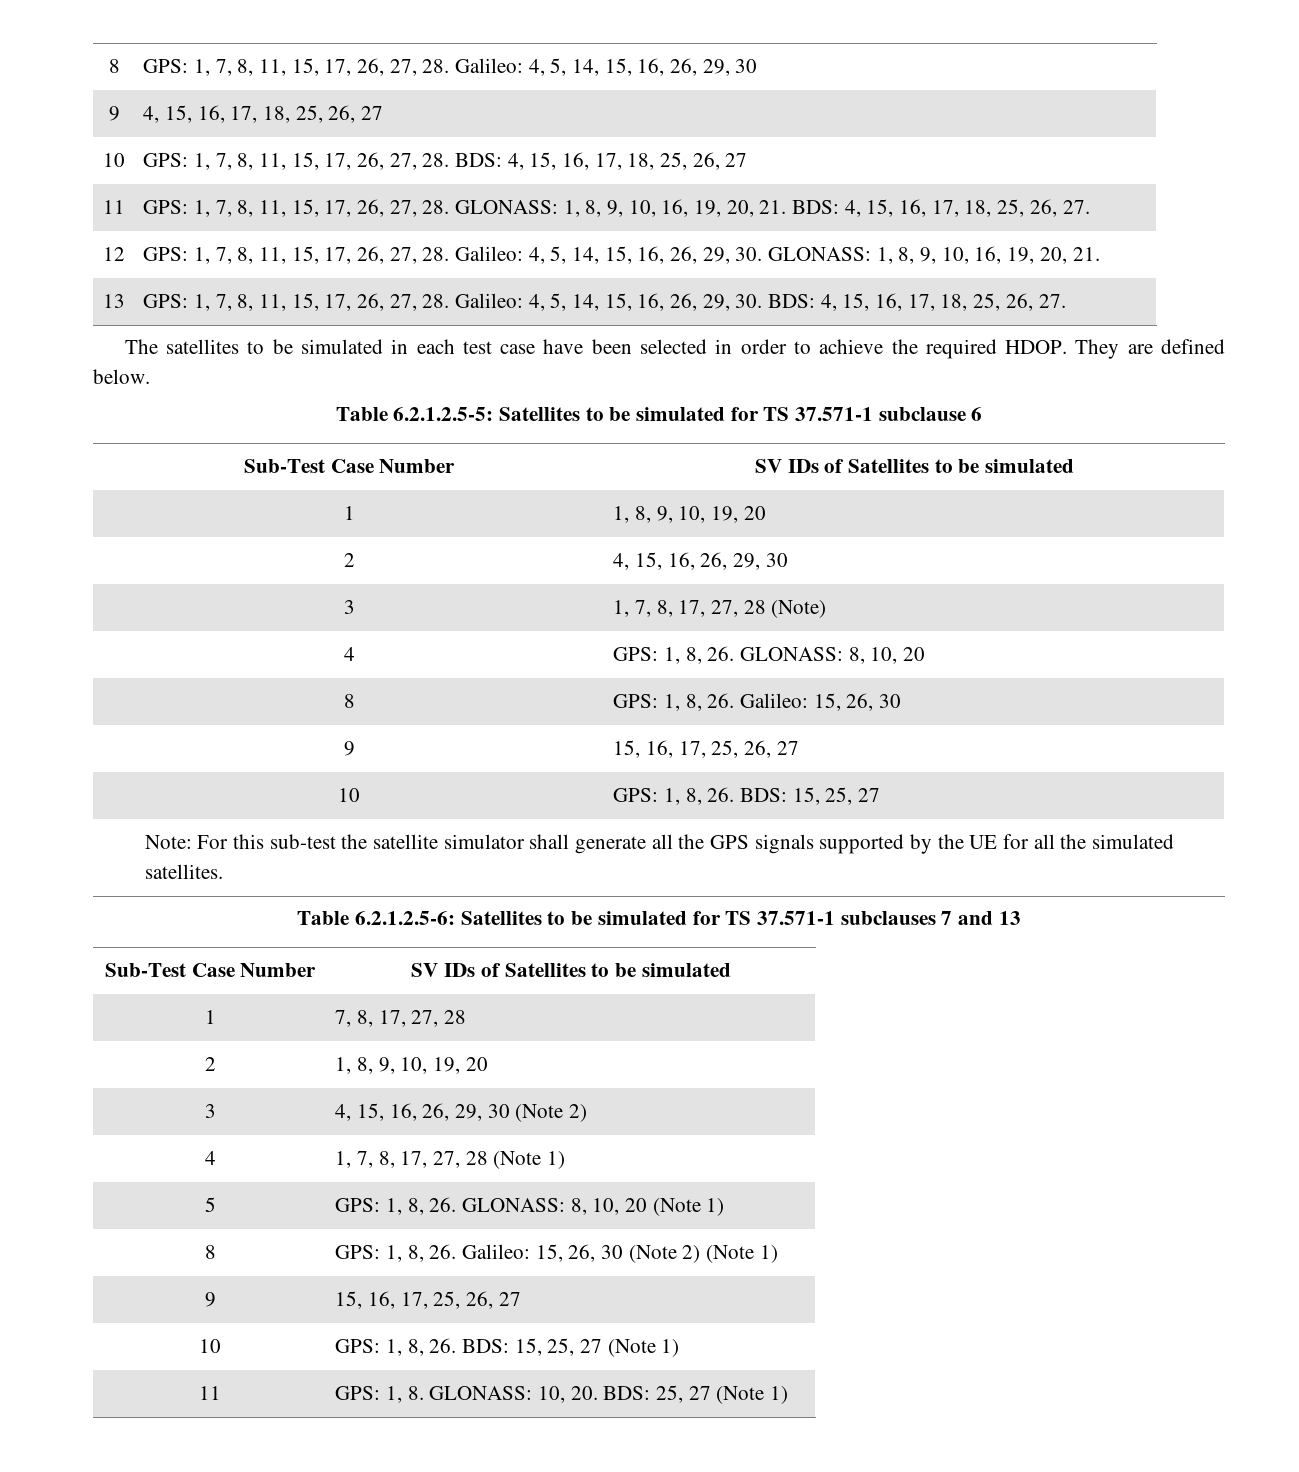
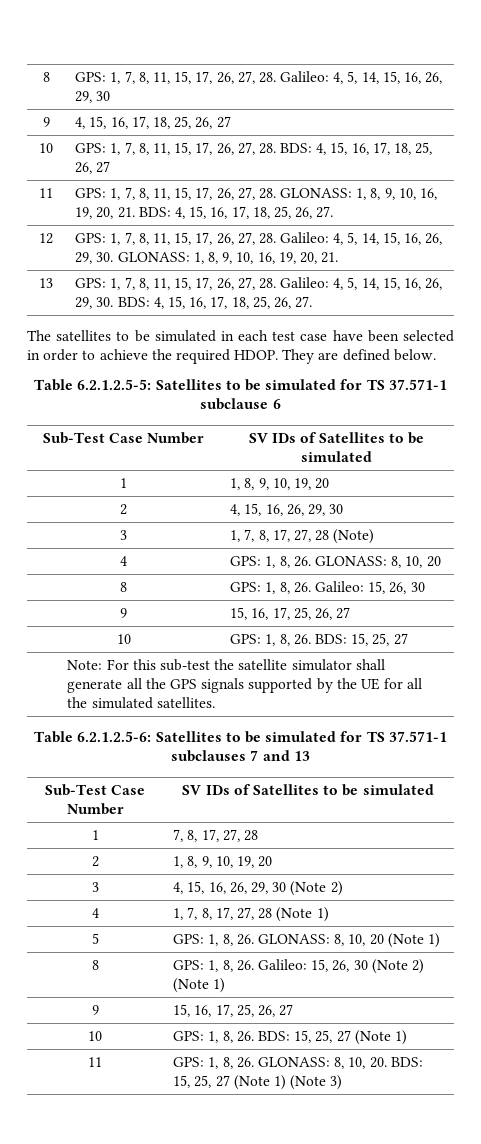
[407,1386,533,1400] 8. GLONASS: -> [222,1057,345,1069] 8, 26. GLONASS: 8,
[656,1385,789,1404] 25, 27 (Note 1) -> [173,1075,343,1090] 15, 25, 27 (Note 1) (Note 3)

